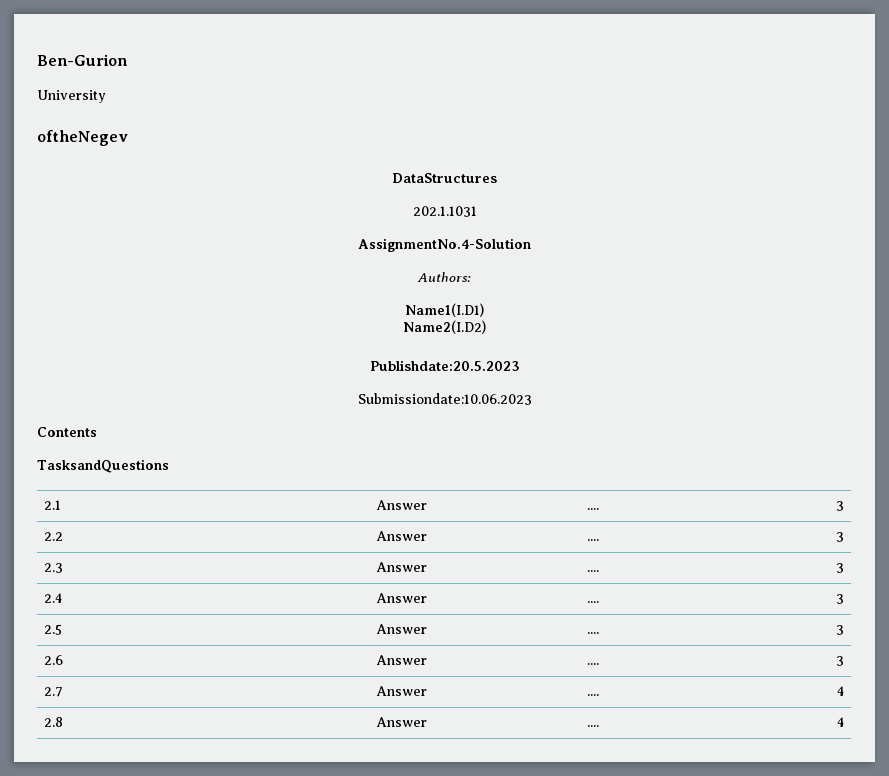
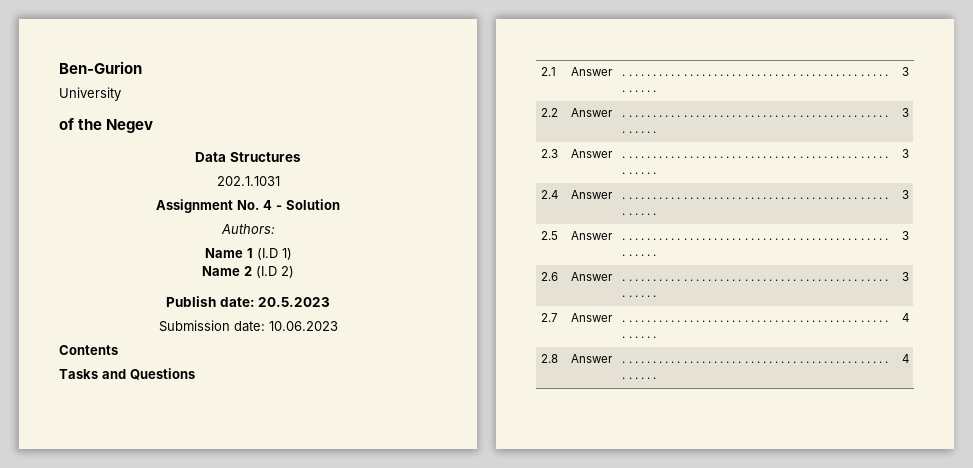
[37,130,128,146] [392,173,497,183] [412,206,477,217] [358,238,531,252] [417,272,471,282] [405,303,484,317] [403,320,486,334] [369,360,520,371] [357,393,532,405] [37,427,97,437] [37,459,169,473] [43,500,61,510] [375,500,427,510] [586,508,599,510] [836,501,845,511] [43,532,63,541] [375,531,427,541] [586,539,599,541] [836,532,845,542] [43,563,63,573] [375,562,427,572] [586,570,599,572] [836,563,845,573] [43,593,62,603] [375,593,427,603] [586,601,599,603] [836,594,845,604] [43,624,62,635] [375,624,427,634] [586,632,599,634] [836,625,845,635] [43,655,63,665] [375,655,427,665] [586,663,599,665] [836,656,845,666] [43,687,63,697] [375,686,427,696] [586,694,599,696] [837,686,845,696] [43,717,63,727] [375,717,427,727] [586,725,599,727] oftheNegev // DataStructures // 202.1.1031 // AssignmentNo.4-Solution // Authors: // Name1(I.D1) // Name2(I.D2) // Publishdate:20.5.2023 // Submissiondate:10.06.2023 // Contents // TasksandQuestions // 2.1 | Answer | .... | 3 // 2.2 | Answer | .... | 3 // 2.3 | Answer | .... | 3 // 2.4 | Answer | .... | 3 // 2.5 | Answer | .... | 3 // 2.6 | Answer | .... | 3 // 2.7 | Answer | .... | 4 // 2.8 | Answer | .... -> [59,118,154,133] [195,152,301,162] [216,176,280,186] [156,199,340,213] [220,224,275,234] [204,248,292,260] [202,266,294,278] [165,296,331,307] [158,320,338,332] [59,345,118,355] [59,368,195,380] [541,67,557,76] [570,67,613,76] [622,74,889,76] [622,90,657,92] [901,67,909,76] [541,108,559,117] [570,108,613,117] [622,115,889,117] [622,131,657,133] [901,108,909,117] [541,149,559,158] [570,149,613,158] [622,156,889,158] [622,172,657,174] [901,149,909,158] [541,190,559,199] [570,190,613,199] [622,197,889,199] [622,213,657,215] [901,190,909,199] [541,231,559,240] [570,231,613,240] [622,238,889,240] [622,254,657,256] [901,231,909,240] [541,272,559,281] [570,272,613,281] [622,279,889,281] [622,295,657,297] [901,272,909,281] [541,313,559,322] [570,313,613,322] [622,320,889,322] [622,336,657,338] [901,313,909,322] [541,354,559,363] [570,354,613,363] [622,361,889,363] [622,377,657,379] of the Negev // Data Structures // 202.1.1031 // Assignment No. 4 - Solution // Authors: // Name 1 (I.D 1) // Name 2 (I.D 2) // Publish date: 20.5.2023 // Submission date: 10.06.2023 // Contents // Tasks and Questions // 2.1 | Answer | . . . . . . . . . . . . . . . . . . . . . . . . . . . . . . . . . . . . . . . . . . . . . . . . . . | 3 // 2.2 | Answer | . . . . . . . . . . . . . . . . . . . . . . . . . . . . . . . . . . . . . . . . . . . . . . . . . . | 3 // 2.3 | Answer | . . . . . . . . . . . . . . . . . . . . . . . . . . . . . . . . . . . . . . . . . . . . . . . . . . | 3 // 2.4 | Answer | . . . . . . . . . . . . . . . . . . . . . . . . . . . . . . . . . . . . . . . . . . . . . . . . . . | 3 // 2.5 | Answer | . . . . . . . . . . . . . . . . . . . . . . . . . . . . . . . . . . . . . . . . . . . . . . . . . . | 3 // 2.6 | Answer | . . . . . . . . . . . . . . . . . . . . . . . . . . . . . . . . . . . . . . . . . . . . . . . . . . | 3 // 2.7 | Answer | . . . . . . . . . . . . . . . . . . . . . . . . . . . . . . . . . . . . . . . . . . . . . . . . . . | 4 // 2.8 | Answer | . . . . . . . . . . . . . . . . . . . . . . . . . . . . . . . . . . . . . . . . . . . . . . . . . .

